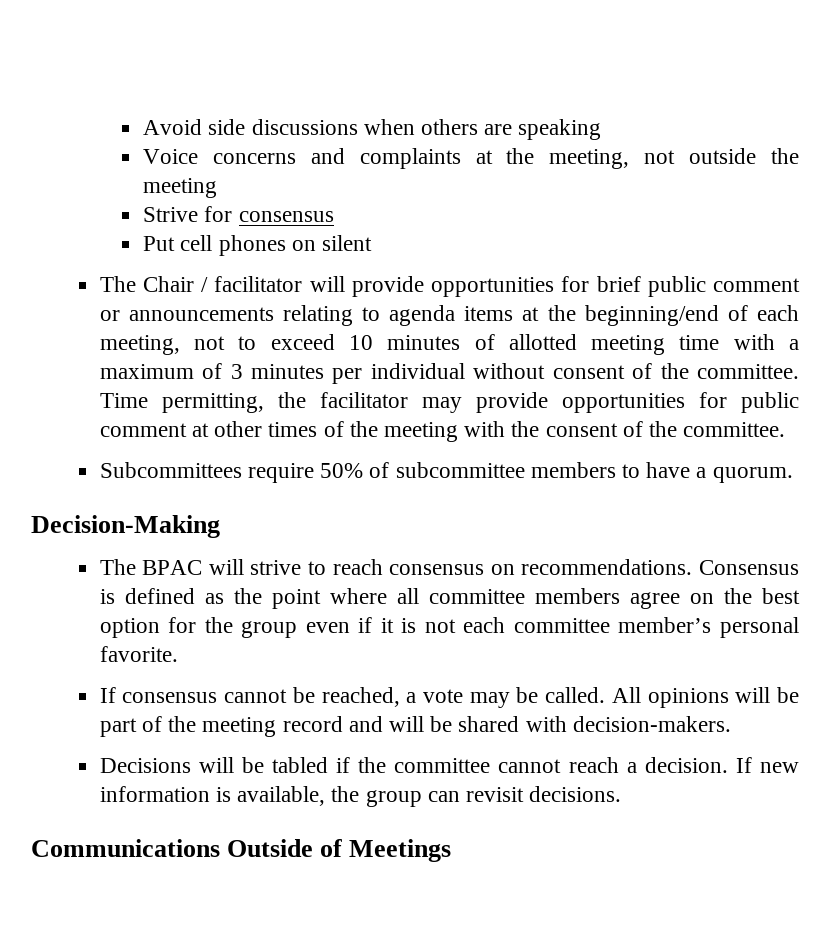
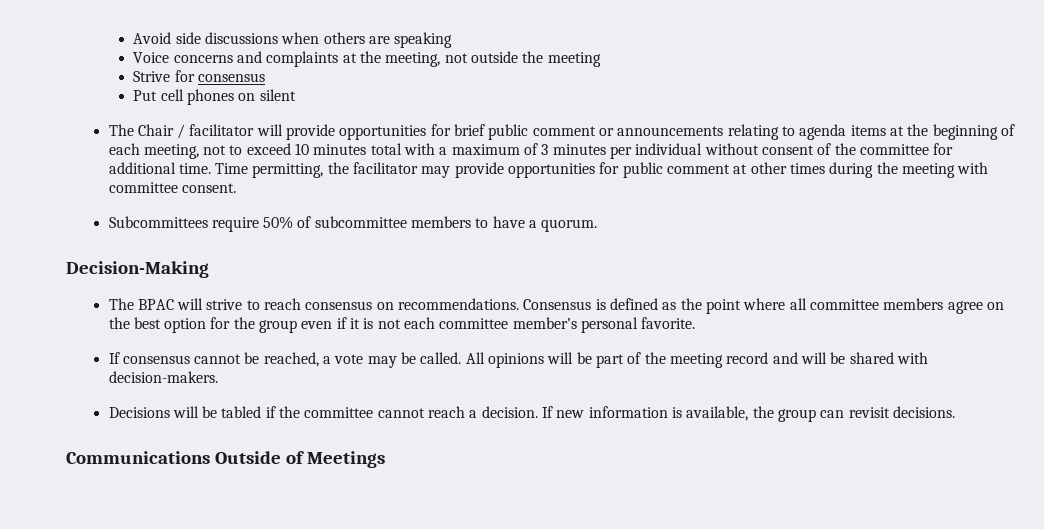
[584,305,719,326] beginning/end -> [932,124,998,140] beginning
[474,334,720,355] of allotted meeting time -> [370,143,402,155] total
[696,364,799,379] committee. -> [859,143,954,155] [108,162,211,174] committee for additional time.
[323,421,344,437] of -> [829,162,874,178] during
[511,421,786,437] the consent of the committee. -> [108,182,236,193] committee consent.

